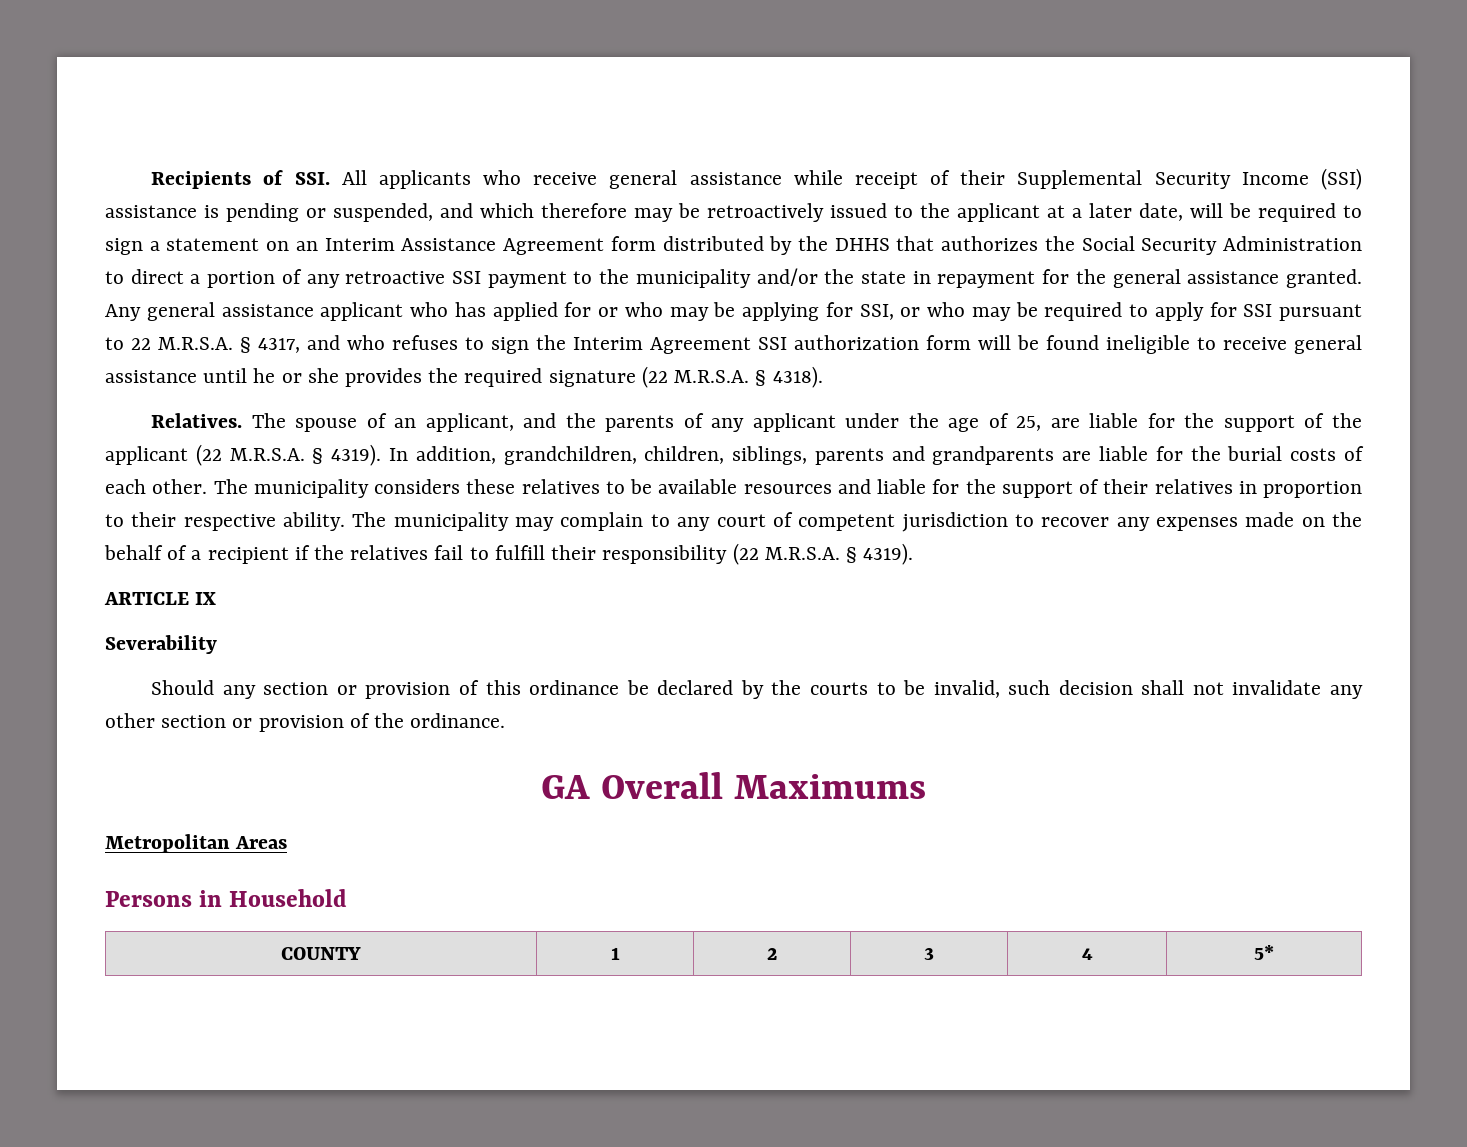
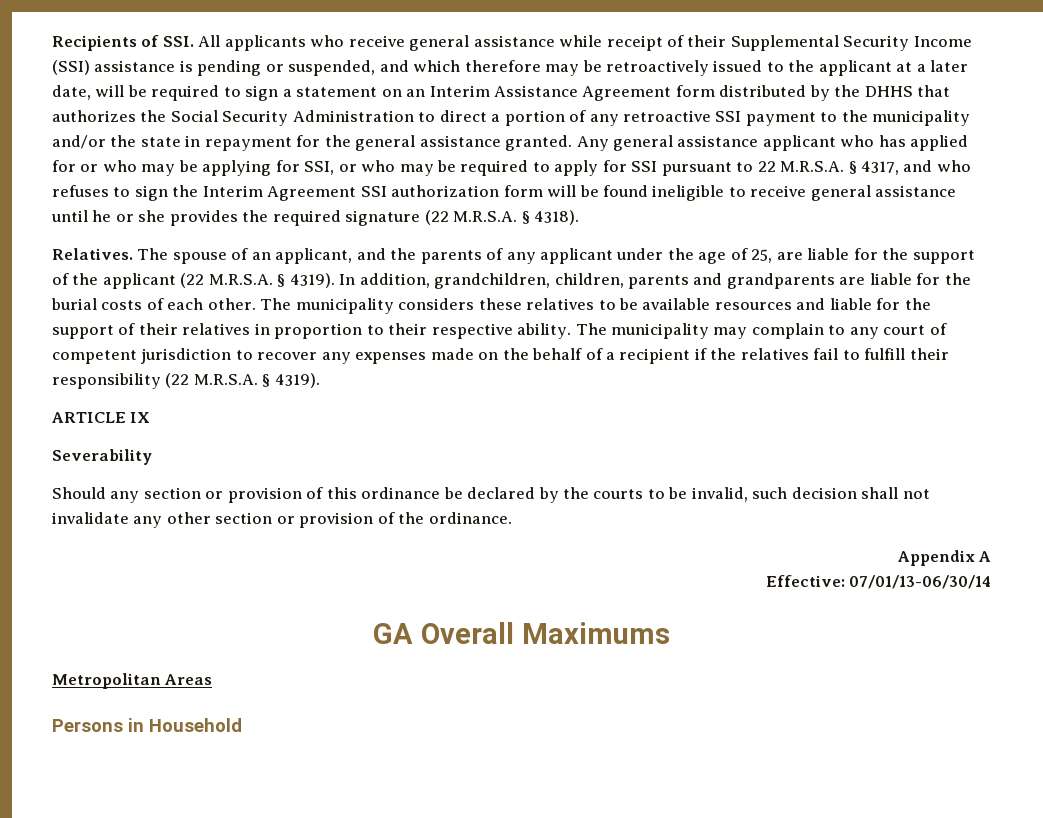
[732,446,808,465] siblings, -> (624, 280) none
(506, 720) none -> [897,550,991,566] [765,575,991,589] // Appendix A // Effective: 07/01/13-06/30/14
[281,947,361,960] [610,947,620,960] [767,948,777,960] [924,948,934,960] [1081,948,1093,960] [1254,945,1274,960] // COUNTY | 1 | 2 | 3 | 4 | 5* -> (242, 725) none

